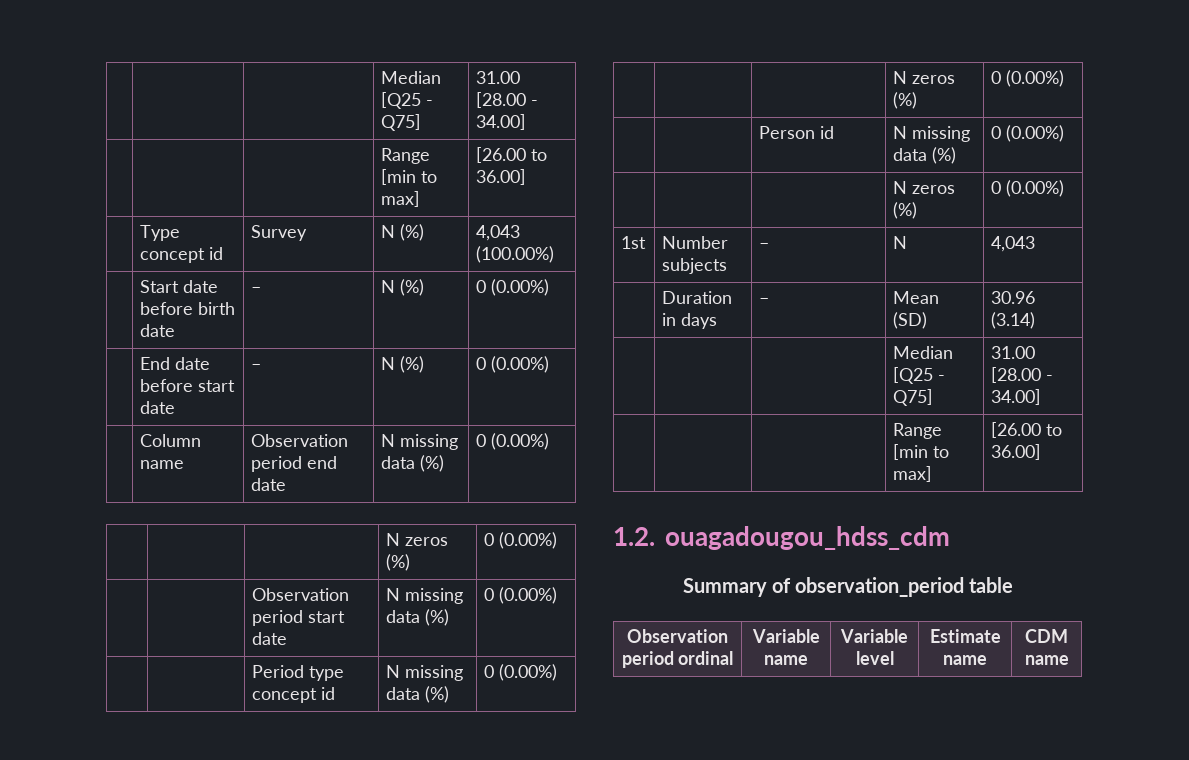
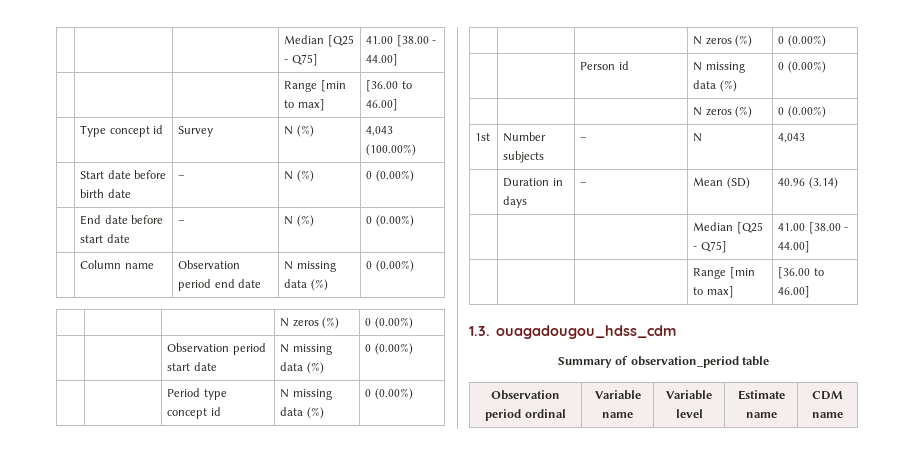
[381,71,442,84] [381,92,434,109] [381,114,422,131] [476,71,521,84] [476,92,539,108] [476,114,527,130] [381,148,431,164] [381,169,438,185] [381,191,421,207] [476,147,548,163] [476,169,527,185] | | | Median [Q25 - Q75] | 31.00 [28.00 - 34.00] // | | | Range [min to max] | [26.00 to 36.00] -> [284,35,354,47] [284,54,318,66] [366,35,436,47] [366,54,399,66] [284,80,346,92] [284,99,325,111] [366,80,412,92] [366,99,399,111] | | | Median [Q25 - Q75] | 41.00 [38.00 - 44.00] // | | | Range [min to max] | [36.00 to 46.00]
[991,291,1036,304] 30.96 -> [778,178,806,186] 40.96
[991,346,1036,359] [991,367,1054,383] [991,389,1042,405] [893,423,943,439] [893,444,950,460] [893,466,933,482] [991,422,1063,438] [991,444,1042,460] [613,527,655,546] 31.00 [28.00 - 34.00] // | | | Range [min to max] | [26.00 to 36.00] // 1.2. -> [778,222,848,234] [778,241,811,253] [693,267,755,279] [693,286,734,298] [778,267,824,279] [778,286,811,298] [469,326,490,336] 41.00 [38.00 - 44.00] // | | | Range [min to max] | [36.00 to 46.00] // 1.3.

